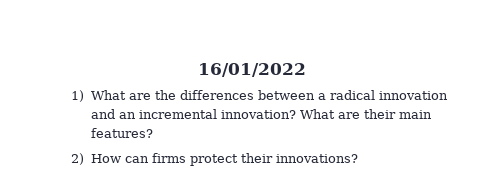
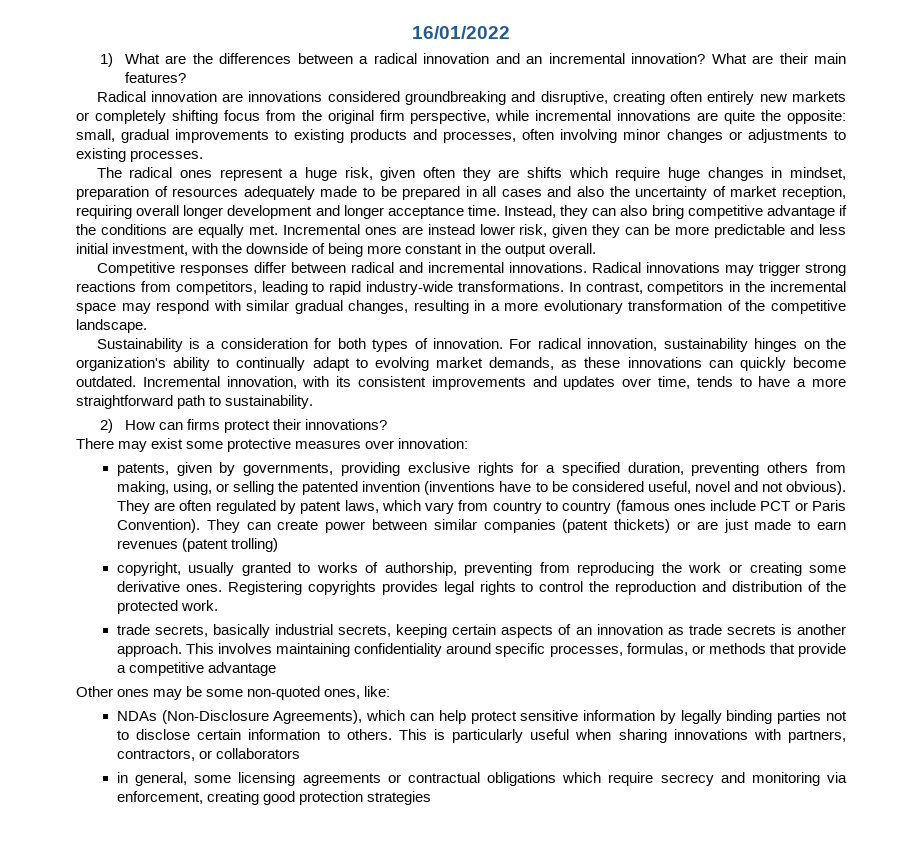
(153, 133) none -> [96,91,846,105] [76,110,846,124] [76,129,846,143] [76,148,204,162] [96,167,846,181] [76,186,846,200] [76,205,847,219] [76,224,847,238] [76,243,596,257] [96,262,846,276] [76,281,846,295] [76,300,846,314] [76,319,147,333] [96,338,846,352] [76,357,846,371] [76,376,846,390] [76,395,314,409] // Radical innovation are innovations considered groundbreaking and disruptive, creating often entirely new markets or completely shifting focus from the original firm perspective, while incremental innovations are quite the opposite: small, gradual improvements to existing products and processes, often involving minor changes or adjustments to existing processes. // The radical ones represent a huge risk, given often they are shifts which require huge changes in mindset, preparation of resources adequately made to be prepared in all cases and also the uncertainty of market reception, requiring overall longer development and longer acceptance time. Instead, they can also bring competitive advantage if the conditions are equally met. Incremental ones are instead lower risk, given they can be more predictable and less initial investment, with the downside of being more constant in the output overall. // Competitive responses differ between radical and incremental innovations. Radical innovations may trigger strong reactions from competitors, leading to rapid industry-wide transformations. In contrast, competitors in the incremental space may respond with similar gradual changes, resulting in a more evolutionary transformation of the competitive landscape. // Sustainability is a consideration for both types of innovation. For radical innovation, sustainability hinges on the organization's ability to continually adapt to evolving market demands, as these innovations can quickly become outdated. Incremental innovation, with its consistent improvements and updates over time, tends to have a more straightforward path to sustainability.
(358, 158) none -> [76,438,469,452] [116,462,846,476] [116,481,847,495] [116,500,846,514] [116,519,847,533] [116,538,279,552] [116,562,846,576] [116,581,847,595] [116,600,218,614] [116,624,847,638] [116,643,846,657] [116,662,277,676] [76,686,391,700] [116,710,847,724] [116,729,847,743] [116,748,301,761] [116,772,847,786] [116,791,432,805] // There may exist some protective measures over innovation: // patents, given by governments, providing exclusive rights for a specified duration, preventing others from making, using, or selling the patented invention (inventions have to be considered useful, novel and not obvious). They are often regulated by patent laws, which vary from country to country (famous ones include PCT or Paris Convention). They can create power between similar companies (patent thickets) or are just made to earn revenues (patent trolling) // copyright, usually granted to works of authorship, preventing from reproducing the work or creating some derivative ones. Registering copyrights provides legal rights to control the reproduction and distribution of the protected work. // trade secrets, basically industrial secrets, keeping certain aspects of an innovation as trade secrets is another approach. This involves maintaining confidentiality around specific processes, formulas, or methods that provide a competitive advantage // Other ones may be some non-quoted ones, like: // NDAs (Non-Disclosure Agreements), which can help protect sensitive information by legally binding parties not to disclose certain information to others. This is particularly useful when sharing innovations with partners, contractors, or collaborators // in general, some licensing agreements or contractual obligations which require secrecy and monitoring via enforcement, creating good protection strategies

